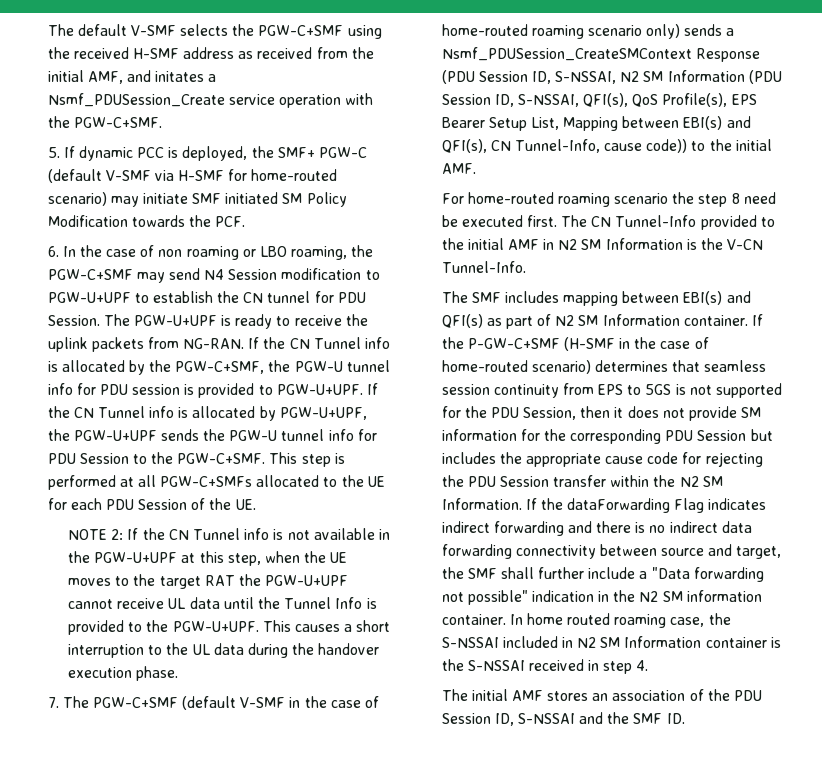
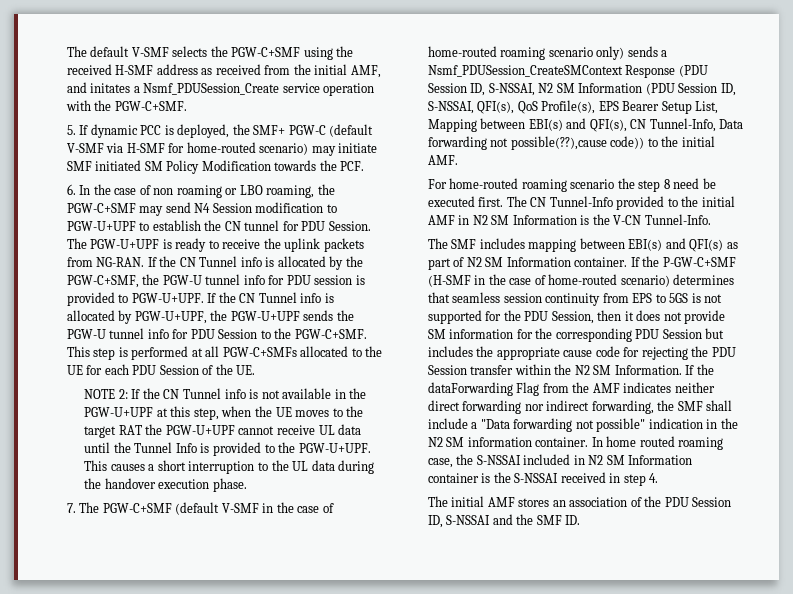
[604,143,643,151] cause -> [719,119,744,129] [427,136,607,150] Data forwarding not possible(??),cause
[708,498,767,510] [441,521,752,536] [441,544,782,559] indicates indirect forwarding and there is no indirect data forwarding connectivity between source and target, -> [542,382,715,393] [427,400,654,414] from the AMF indicates neither direct forwarding nor indirect forwarding,
[538,567,585,579] further -> (733, 405) none

